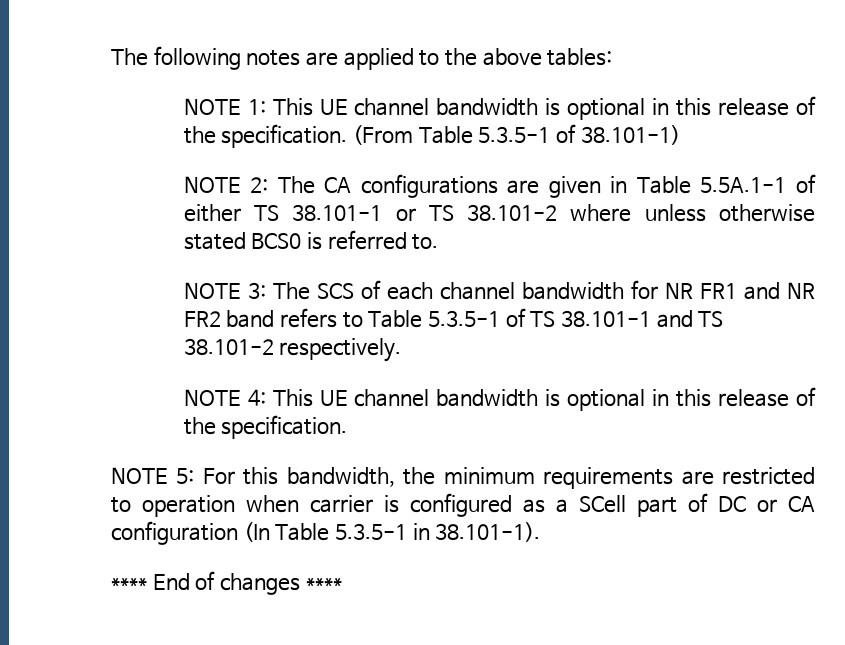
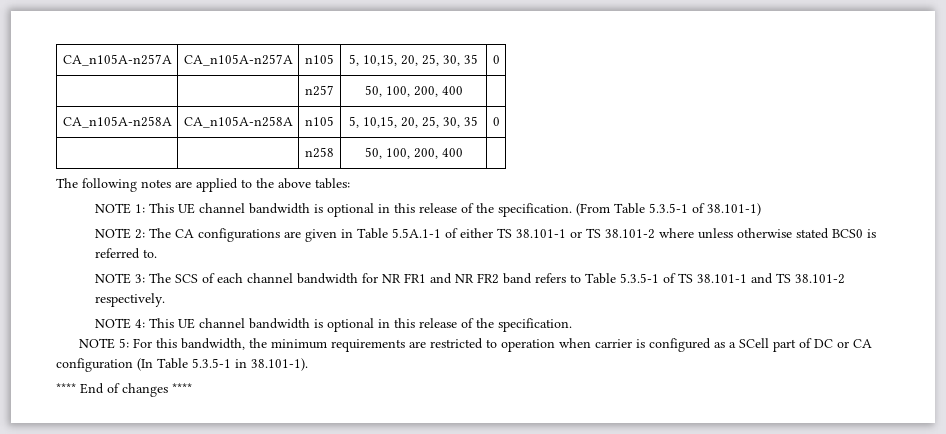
(111, 57) none -> [62,54,172,66] [183,54,293,66] [305,54,334,64] [349,54,478,66] [492,55,500,64] [305,85,334,96] [364,85,463,97] [62,116,172,128] [183,116,293,128] [305,116,334,126] [349,116,478,128] [492,117,500,126] [305,147,334,158] [364,147,463,159] CA_n105A-n257A | CA_n105A-n257A | n105 | 5, 10,15, 20, 25, 30, 35 | 0 // | | n257 | 50, 100, 200, 400 | // CA_n105A-n258A | CA_n105A-n258A | n105 | 5, 10,15, 20, 25, 30, 35 | 0 // | | n258 | 50, 100, 200, 400 | //

